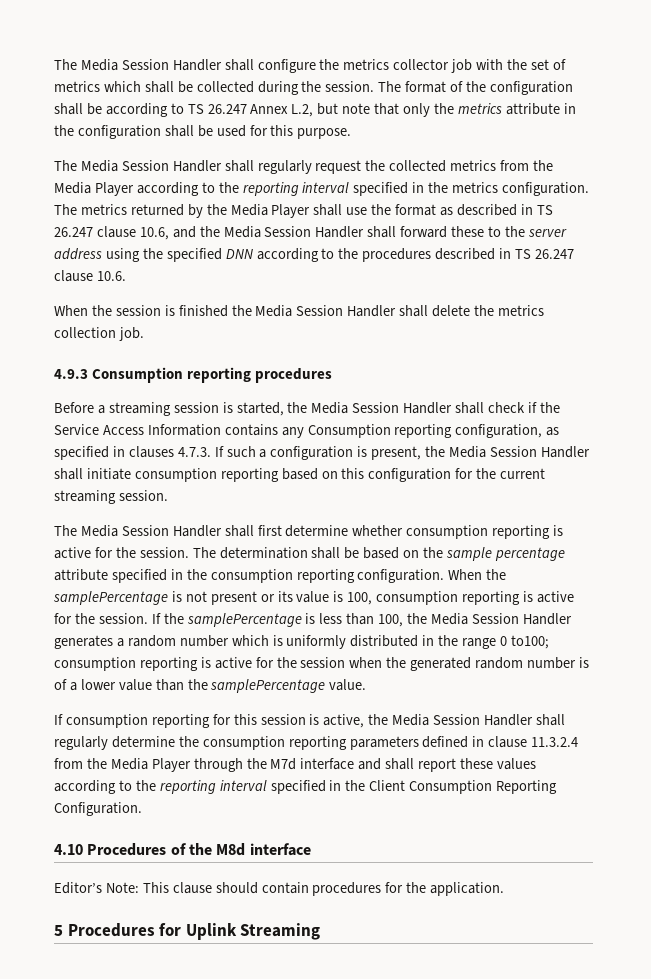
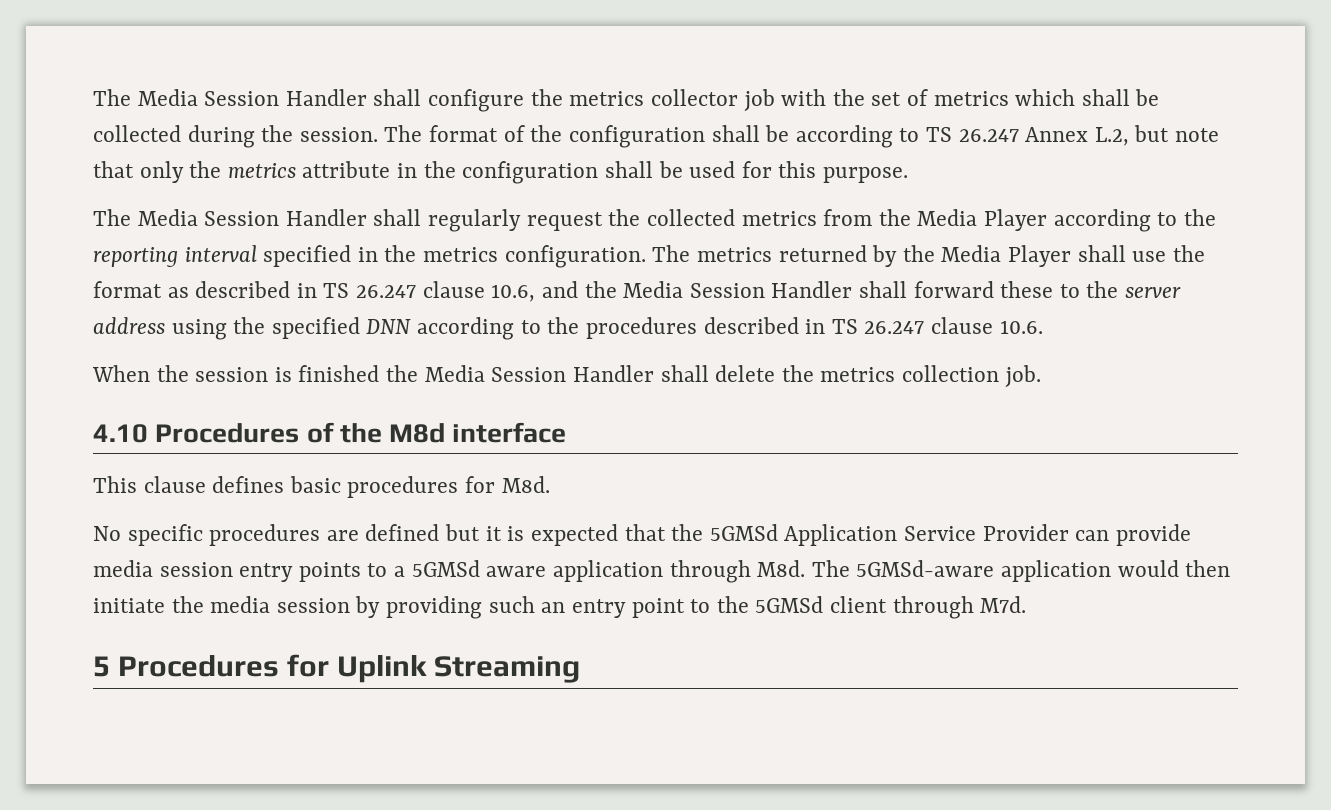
[54,367,333,383] [54,402,560,416] [54,424,560,438] [54,446,590,460] [54,468,546,482] [54,490,168,504] [54,525,564,539] [54,547,565,561] [54,569,507,583] [53,591,574,605] [54,613,572,627] [54,635,549,649] [54,657,589,671] [54,679,367,693] [54,714,565,728] [54,736,579,750] [54,758,536,772] [54,780,558,794] [54,802,142,816] // 4.9.3 Consumption reporting procedures // Before a streaming session is started, the Media Session Handler shall check if the Service Access Information contains any Consumption reporting configuration, as specified in clauses 4.7.3. If such a configuration is present, the Media Session Handler shall initiate consumption reporting based on this configuration for the current streaming session. // The Media Session Handler shall first determine whether consumption reporting is active for the session. The determination shall be based on the sample percentage attribute specified in the consumption reporting configuration. When the samplePercentage is not present or its value is 100, consumption reporting is active for the session. If the samplePercentage is less than 100, the Media Session Handler generates a random number which is uniformly distributed in the range 0 to100; consumption reporting is active for the session when the generated random number is of a lower value than the samplePercentage value. // If consumption reporting for this session is active, the Media Session Handler shall regularly determine the consumption reporting parameters defined in clause 11.3.2.4 from the Media Player through the M7d interface and shall report these values according to the reporting interval specified in the Client Consumption Reporting Configuration. -> (1041, 376) none
[54,882,505,896] Editor’s Note: This clause should contain procedures for the application. -> [93,476,550,498] [93,524,1191,546] [93,560,1231,583] [93,596,1027,619] This clause defines basic procedures for M8d. // No specific procedures are defined but it is expected that the 5GMSd Application Service Provider can provide media session entry points to a 5GMSd aware application through M8d. The 5GMSd-aware application would then initiate the media session by providing such an entry point to the 5GMSd client through M7d.

